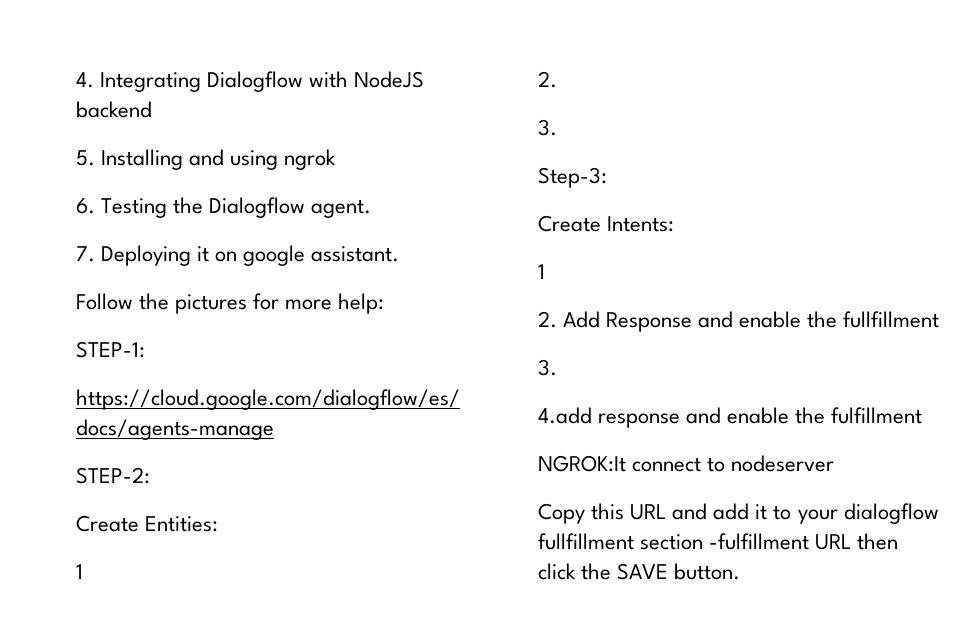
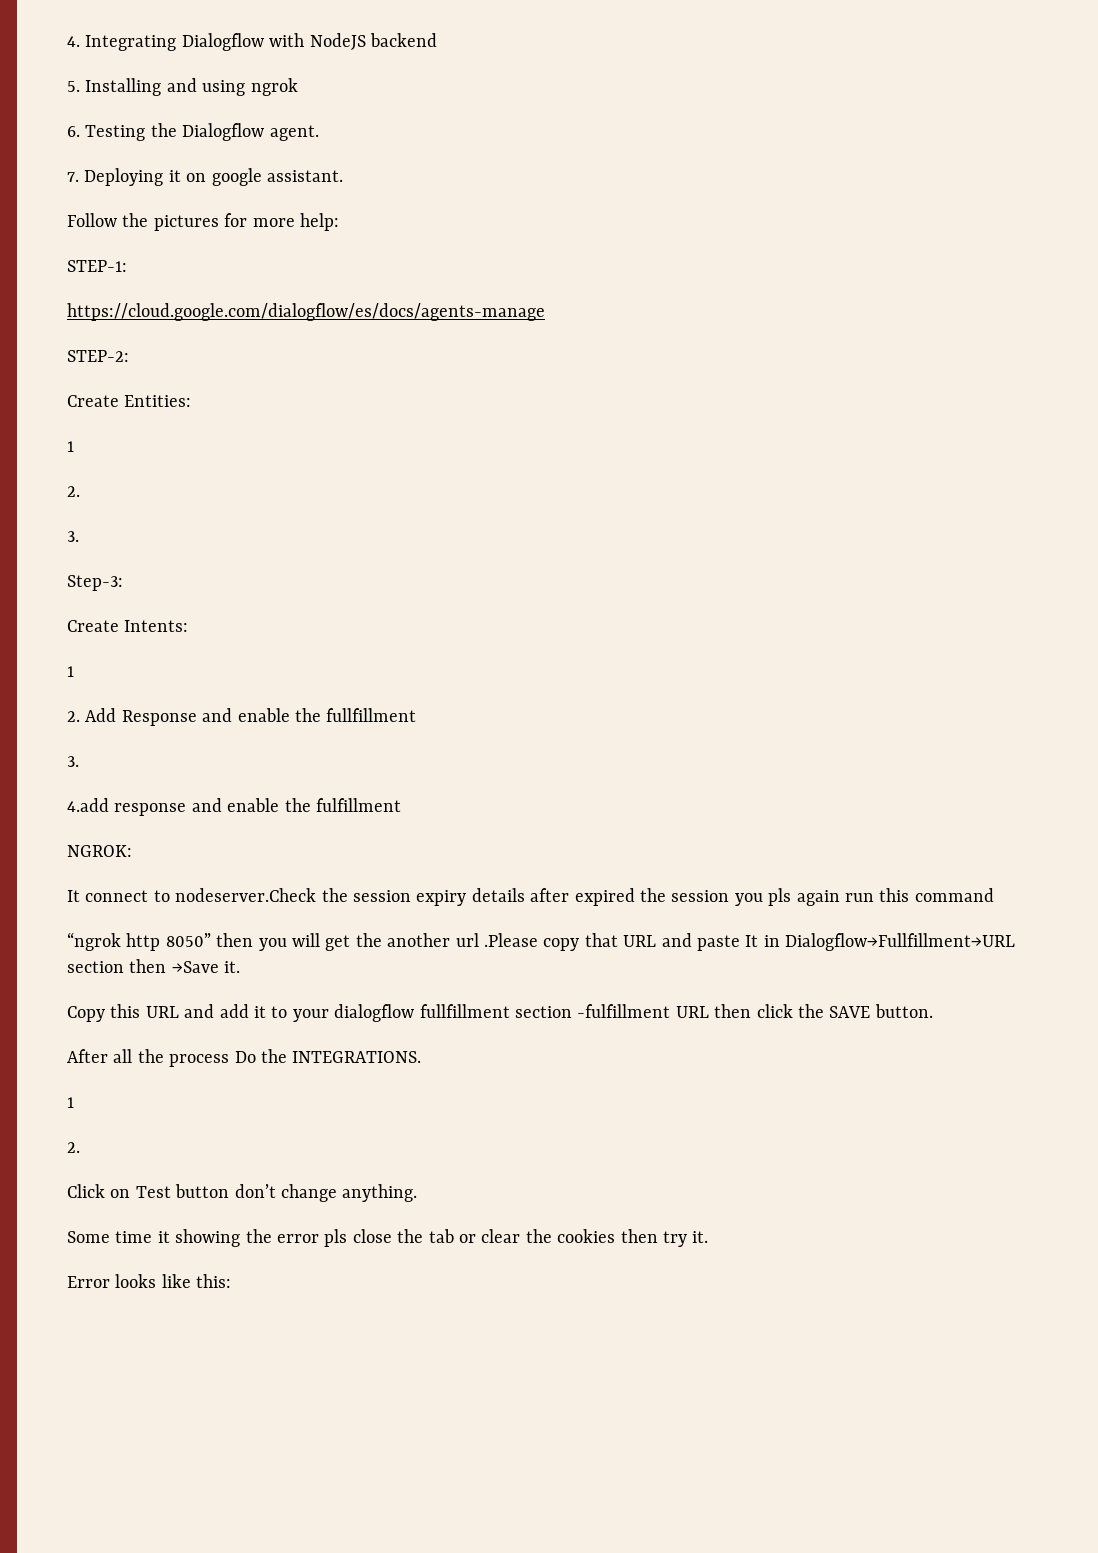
[538,455,835,472] NGROK:It connect to nodeserver -> [67,845,132,857] [67,888,994,906] [67,932,1016,951] [67,959,241,973] NGROK: // It connect to nodeserver.Check the session expiry details after expired the session you pls again run this command // “ngrok http 8050” then you will get the another url .Please copy that URL and paste It in Dialogflow→Fullfillment→URL section then →Save it.
(741, 571) none -> [67,1049,422,1067] [67,1097,74,1108] [67,1142,80,1153] [67,1184,418,1202] [67,1229,709,1247] [67,1274,232,1288] // After all the process Do the INTEGRATIONS. // 1 // 2. // Click on Test button don’t change anything. // Some time it showing the error pls close the tab or clear the cookies then try it. // Error looks like this:

